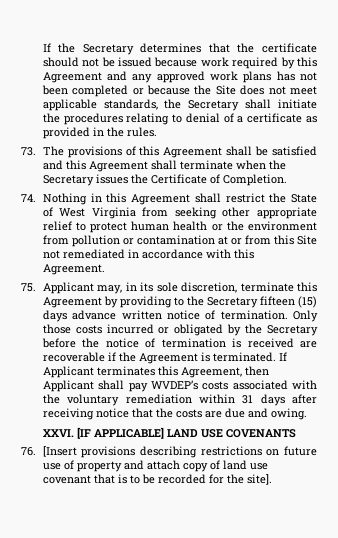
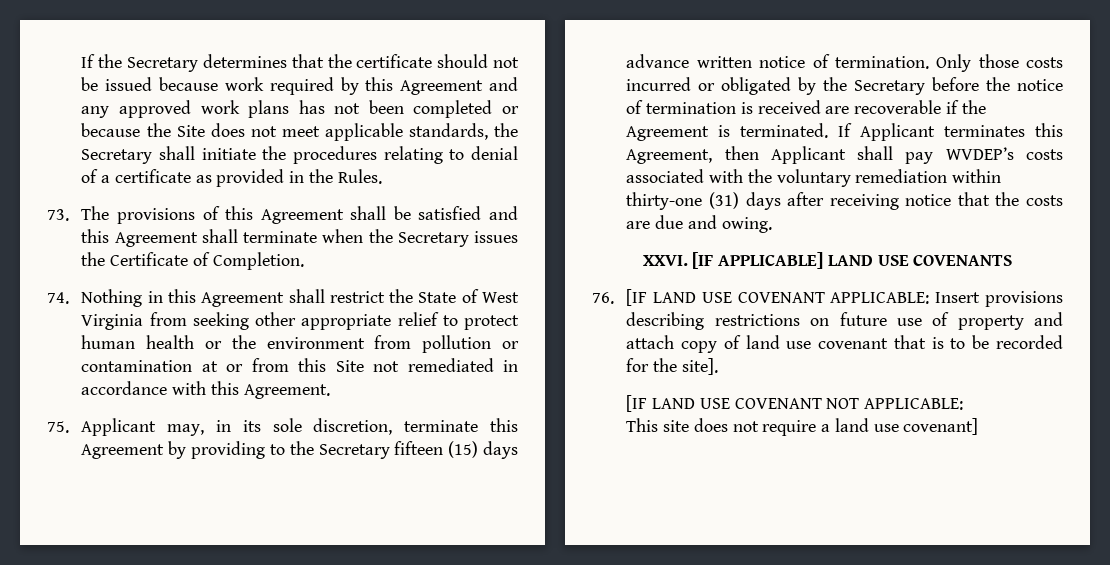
[126,127,157,137] rules. -> [337,169,382,184] Rules.
[242,395,254,404] 31 -> [626,192,740,210] thirty-one (31)
[42,446,77,457] [Insert -> [626,289,981,306] [IF LAND USE COVENANT APPLICABLE: Insert
(272, 479) none -> [626,395,964,412] [626,418,979,436] // [IF LAND USE COVENANT NOT APPLICABLE: // This site does not require a land use covenant]

